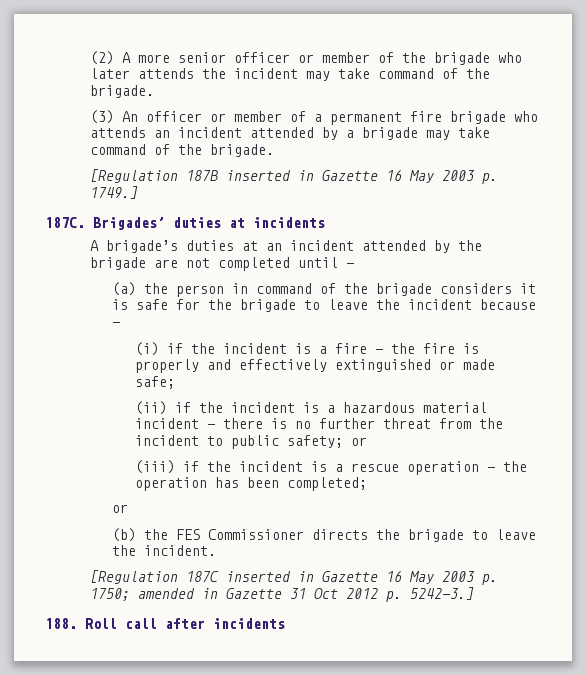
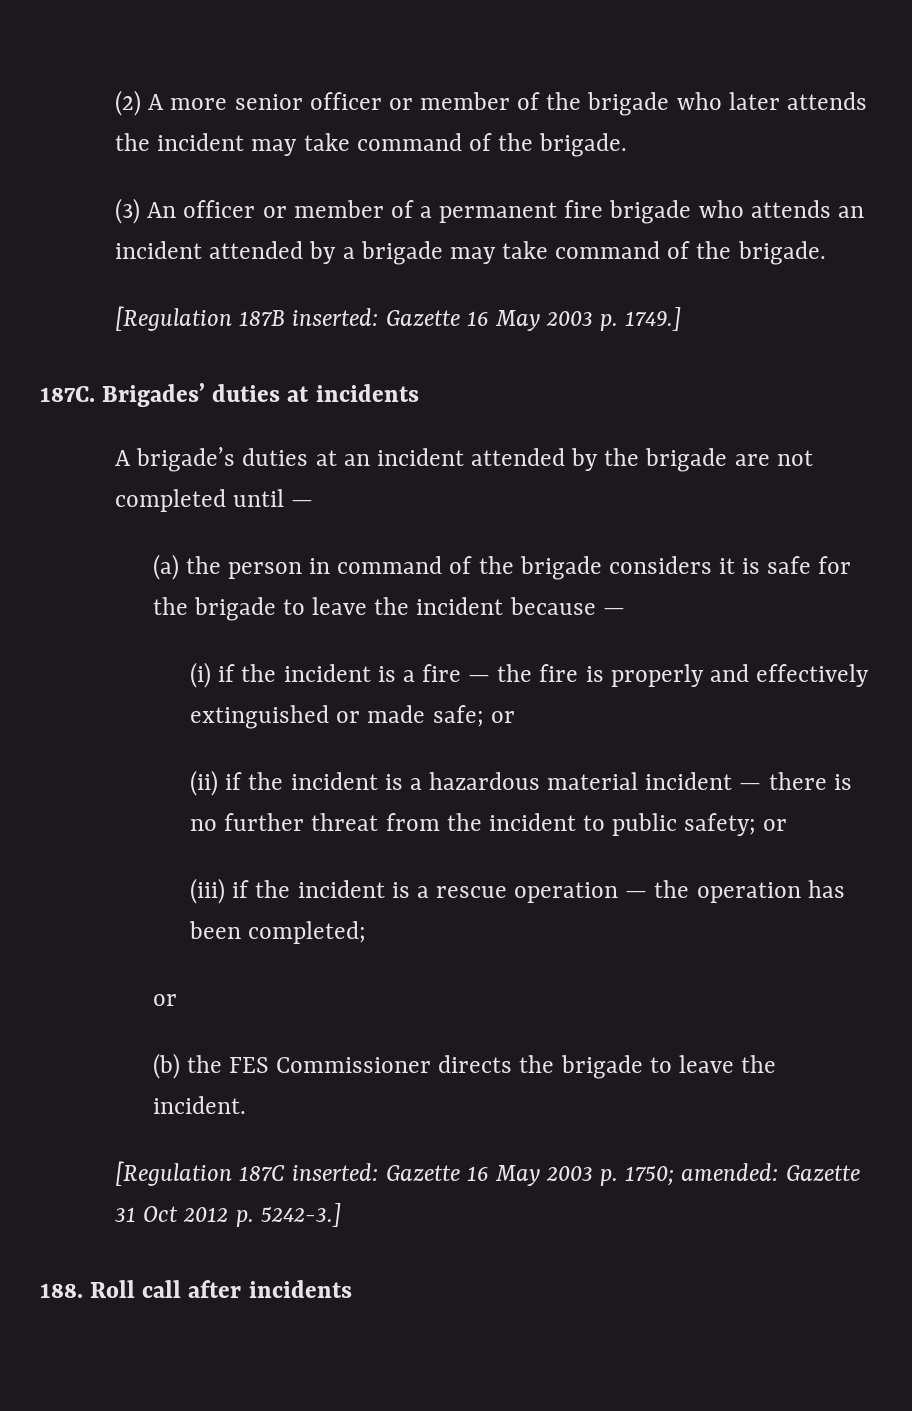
[225,170,314,181] inserted in -> [292,308,379,326] inserted:
(175, 382) none -> [490,711,515,723] or
[225,571,314,582] inserted in -> [292,1163,379,1181] inserted:
[137,588,218,599] amended in -> [681,1163,779,1181] amended:

